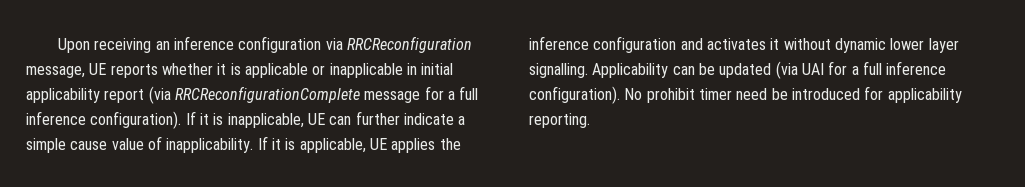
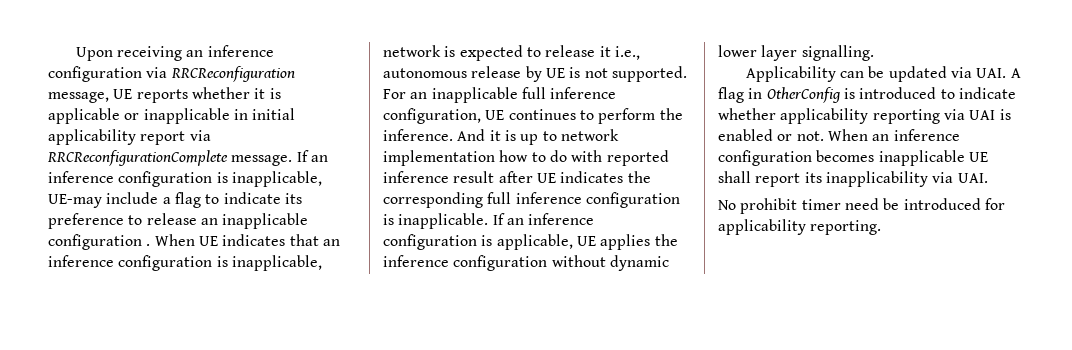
[148,86,479,104] [26,111,466,129] [26,136,281,153] (via RRCReconfigurationComplete message for a full inference configuration). If it is inapplicable, UE can further indicate a simple cause value of inapplicability. If it -> [189,130,211,141] [47,150,328,166] [48,171,322,187] [48,192,302,208] [48,213,309,229] [48,234,340,250] [48,255,322,271] [383,45,640,61] [383,66,687,82] [383,87,617,103] [383,108,683,124] [383,129,619,145] [383,150,669,166] [383,171,651,183] [383,192,680,208] [383,213,595,229] [383,234,477,250] via RRCReconfigurationComplete message. If an inference configuration is inapplicable, UE-may include a flag to indicate its preference to release an inapplicable configuration . When UE indicates that an inference configuration is inapplicable, network is expected to release it i.e., autonomous release by UE is not supported. For an inapplicable full inference configuration, UE continues to perform the inference. And it is up to network implementation how to do with reported inference result after UE indicates the corresponding full inference configuration is inapplicable. If an inference configuration
[680,38,780,50] and activates it -> (548, 263) none
(588, 70) none -> (874, 53) //
[775,61,947,79] [529,86,620,104] (via UAI for a full inference configuration). -> [951,67,1021,78] [718,87,1016,103] [718,108,1011,124] [718,129,960,141] [718,150,988,166] [718,171,988,187] via UAI. A flag in OtherConfig is introduced to indicate whether applicability reporting via UAI is enabled or not. When an inference configuration becomes inapplicable UE shall report its inapplicability via UAI. //

